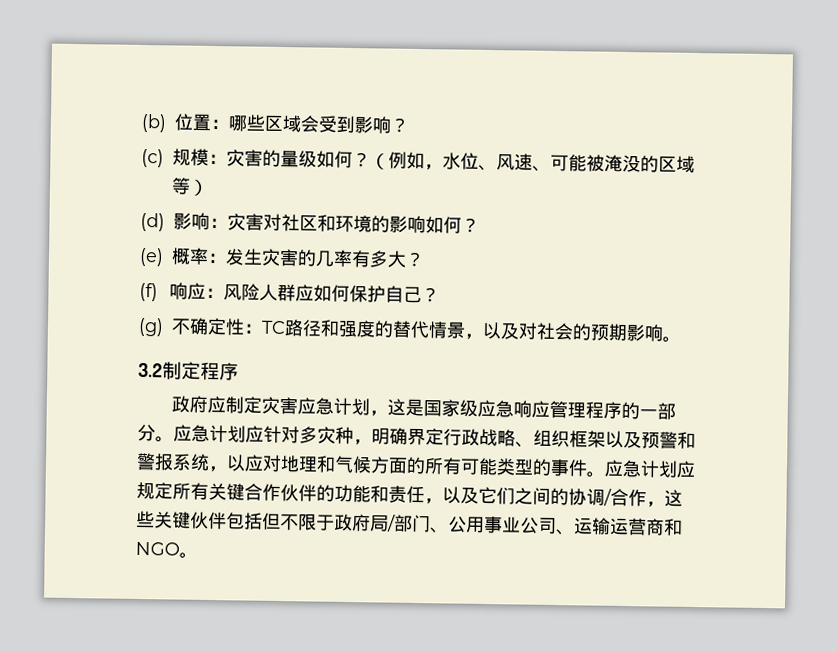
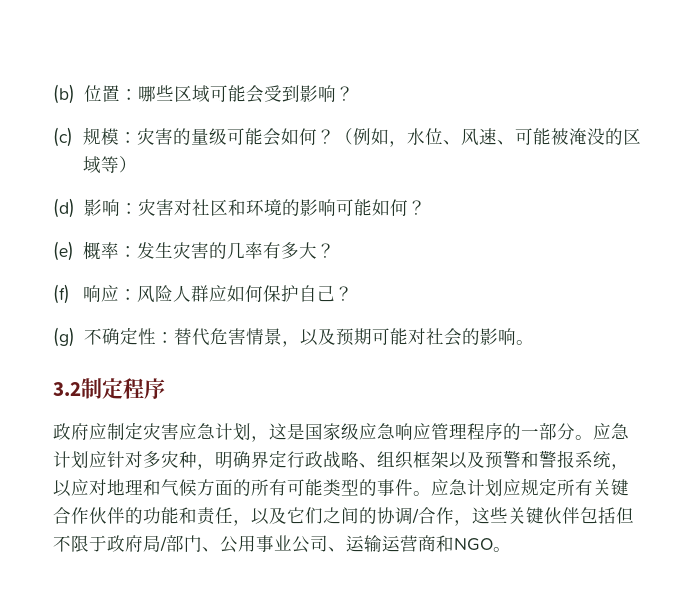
(302, 124) none -> [209,85,246,102] 可能
(317, 159) none -> [227,128,282,146] 可能会
(426, 224) none -> [335,199,372,216] 可能
[261,319,430,339] TC路径和强度的替代 -> [173,328,246,346] 替代危害
(520, 331) none -> [335,328,408,346] 预期可能
[590,323,628,342] 预期 -> (480, 336) none

